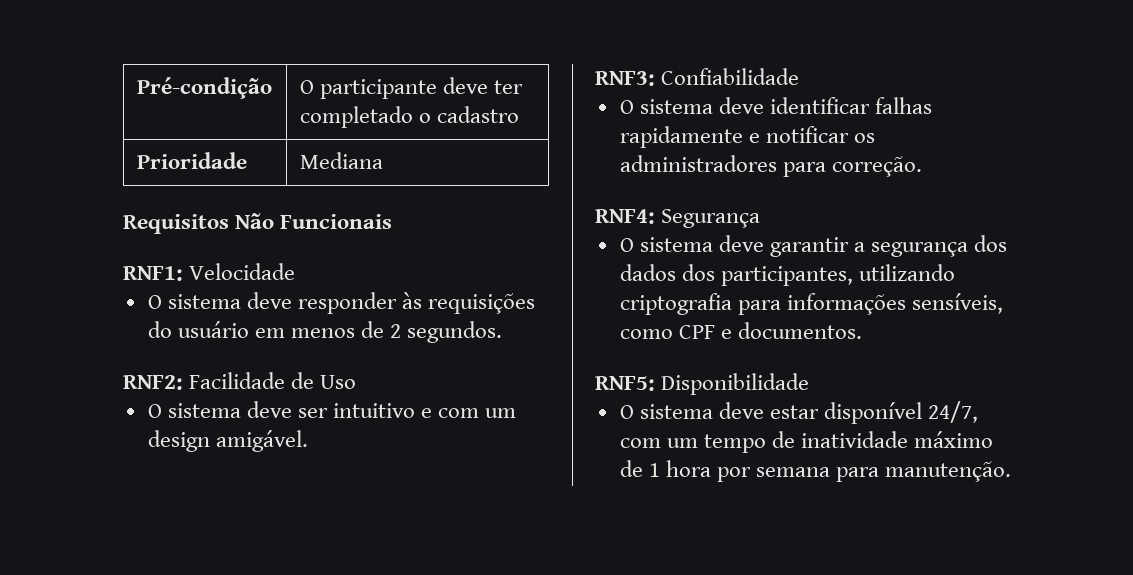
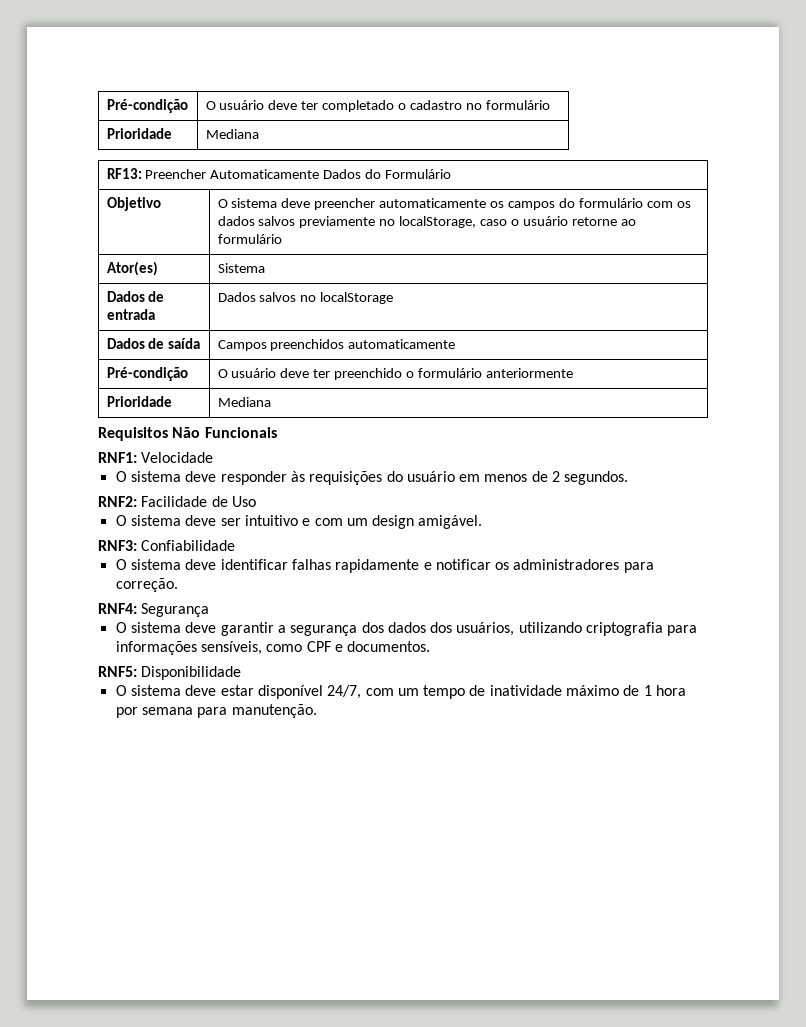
[136,77,272,99] [299,79,437,99] Pré-condição | O participante -> [106,99,188,113] [205,100,265,110] Pré-condição | O usuário
(519, 114) none -> [465,100,550,110] [106,128,172,139] [205,129,259,139] [106,168,452,179] [106,197,161,211] [217,198,691,210] [217,216,636,228] [217,234,282,244] [106,261,158,276] [217,263,265,273] [106,291,165,302] [106,309,155,320] [217,292,394,304] [106,338,201,349] [217,339,456,351] [106,367,188,381] [217,368,573,380] no formulário // Prioridade | Mediana // RF13: Preencher Automaticamente Dados do Formulário // Objetivo | O sistema deve preencher automaticamente os campos do formulário com os dados salvos previamente no localStorage, caso o usuário retorne ao formulário // Ator(es) | Sistema // Dados de entrada | Dados salvos no localStorage // Dados de saída | Campos preenchidos automaticamente // Pré-condição | O usuário deve ter preenchido o formulário anteriormente
[720,266,853,286] participantes, -> [456,622,515,636] usuários,

